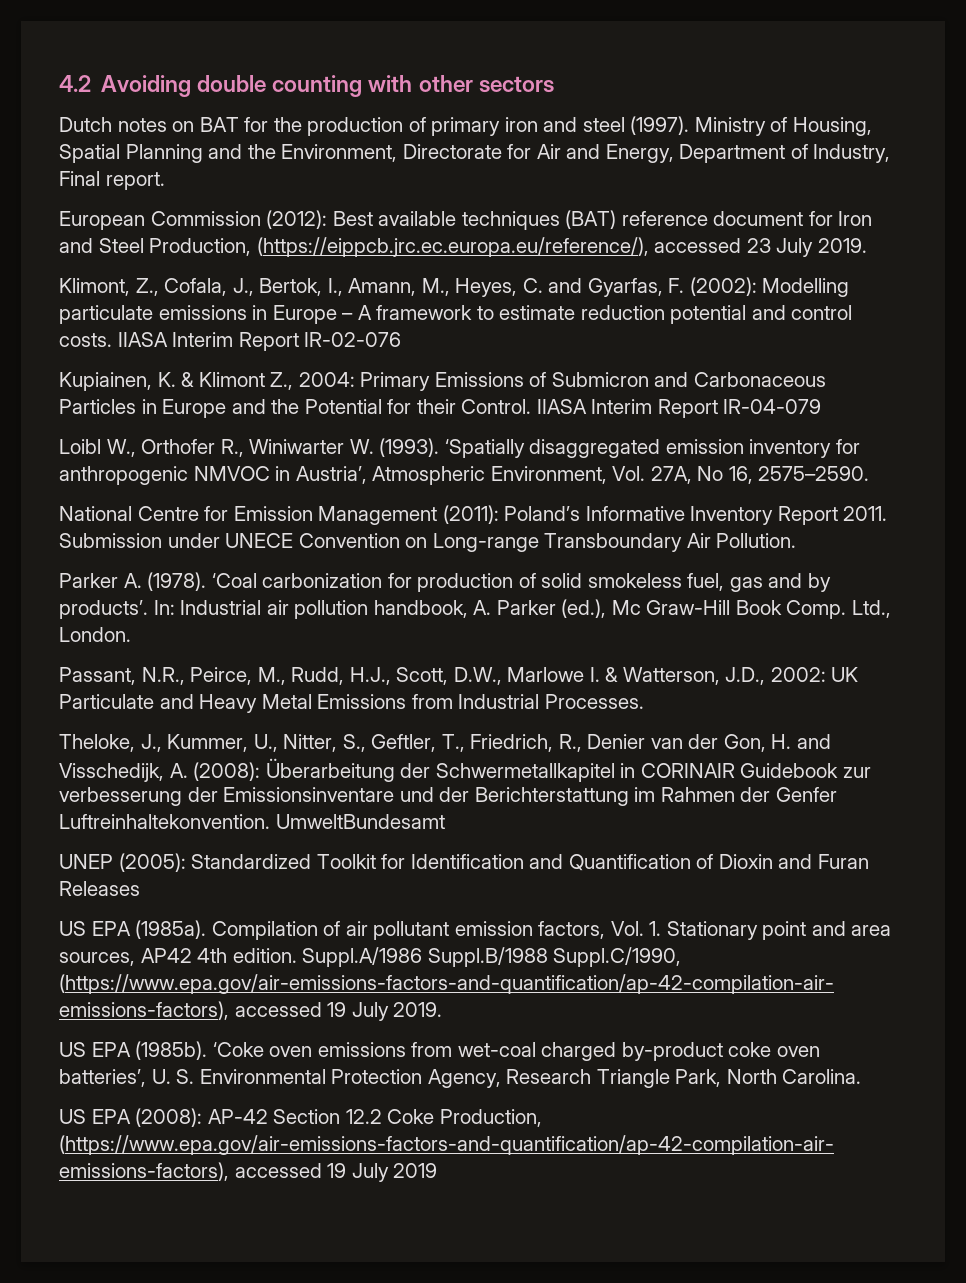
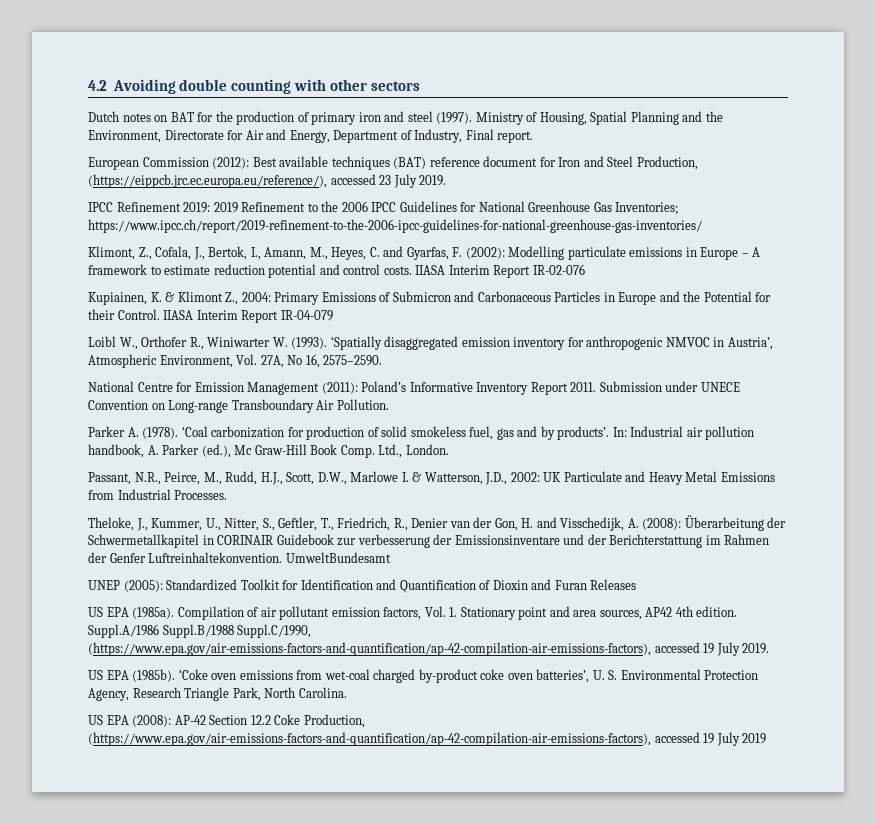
(867, 245) none -> [88,201,679,215] [88,219,702,233] // IPCC Refinement 2019: 2019 Refinement to the 2006 IPCC Guidelines for National Greenhouse Gas Inventories; https://www.ipcc.ch/report/2019-refinement-to-the-2006-ipcc-guidelines-for-national-greenhouse-gas-inventories/

